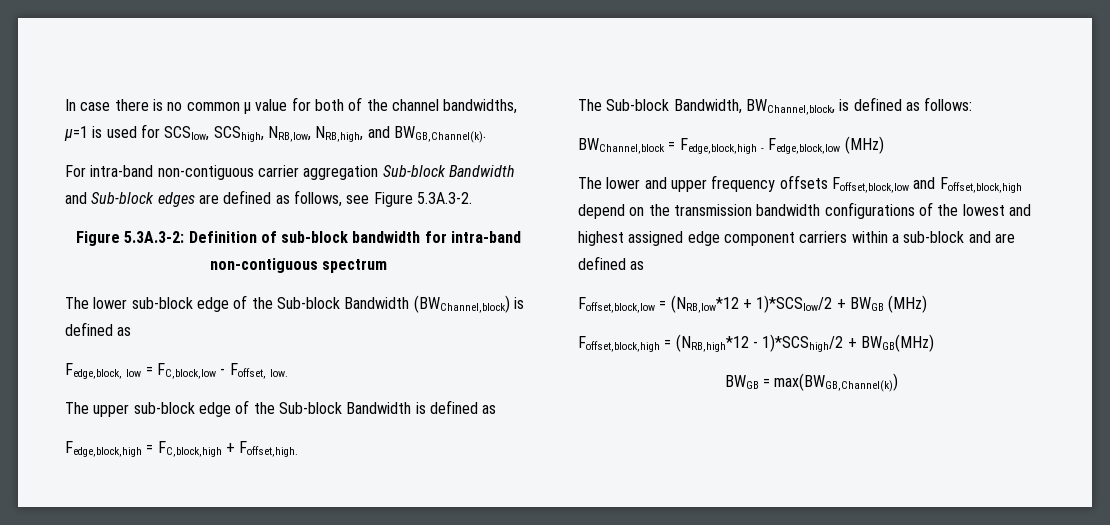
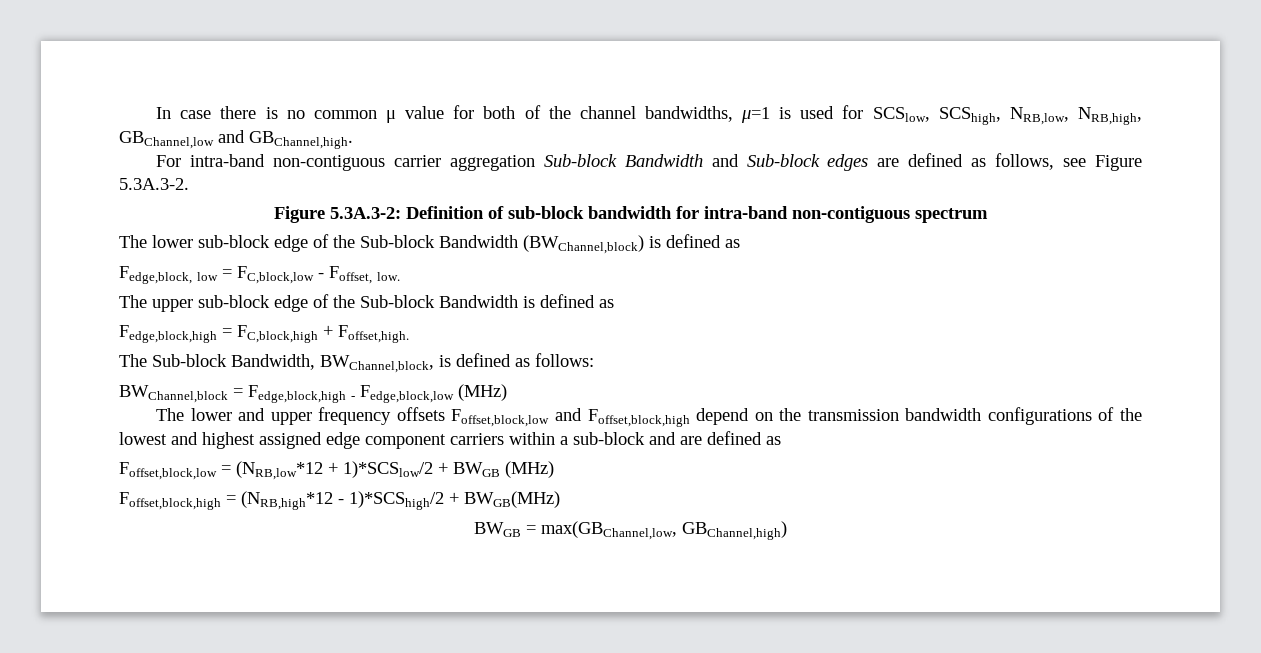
[367,126,486,143] and BWGB,Channel(k). -> [119,130,353,149] GBChannel,low and GBChannel,high.
[774,373,899,392] max(BWGB,Channel(k)) -> [541,521,787,540] max(GBChannel,low, GBChannel,high)

